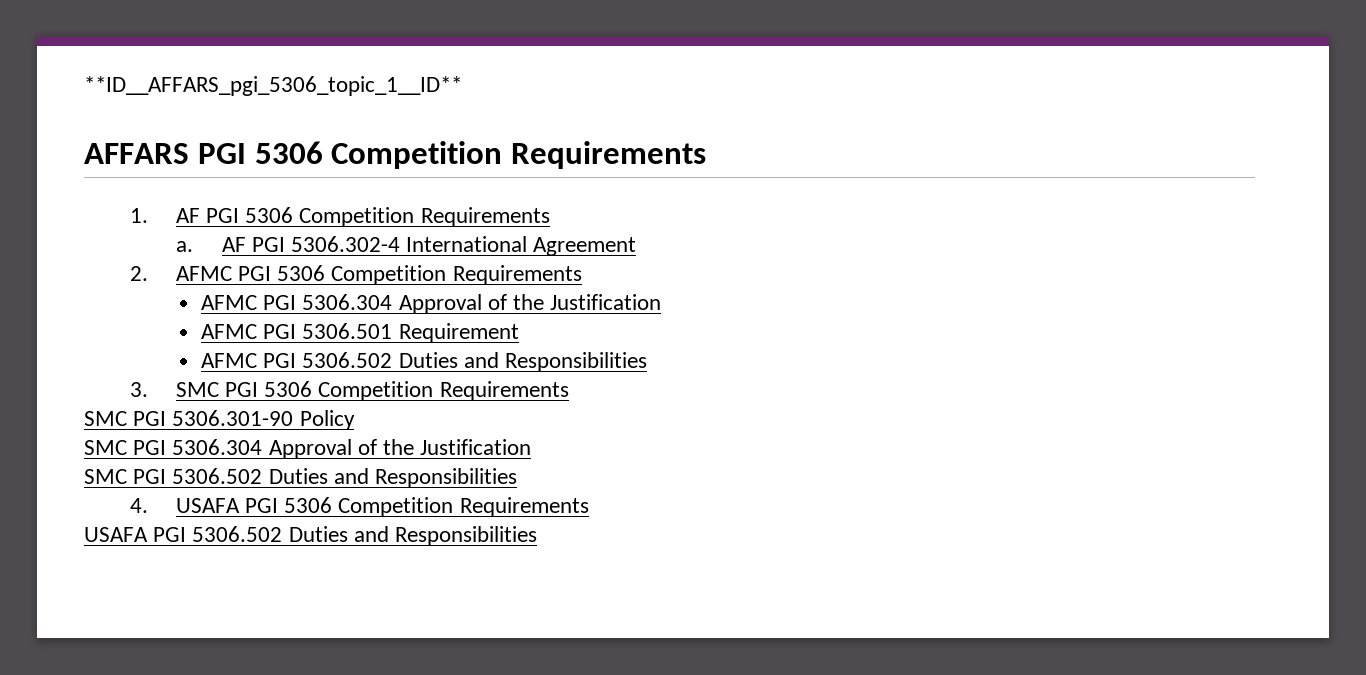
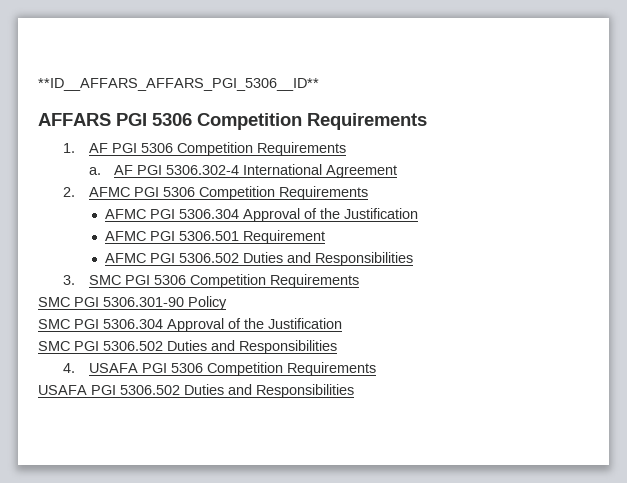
[84,76,462,96] **ID__AFFARS_pgi_5306_topic_1__ID** -> [38,78,319,91] **ID__AFFARS_AFFARS_PGI_5306__ID**

